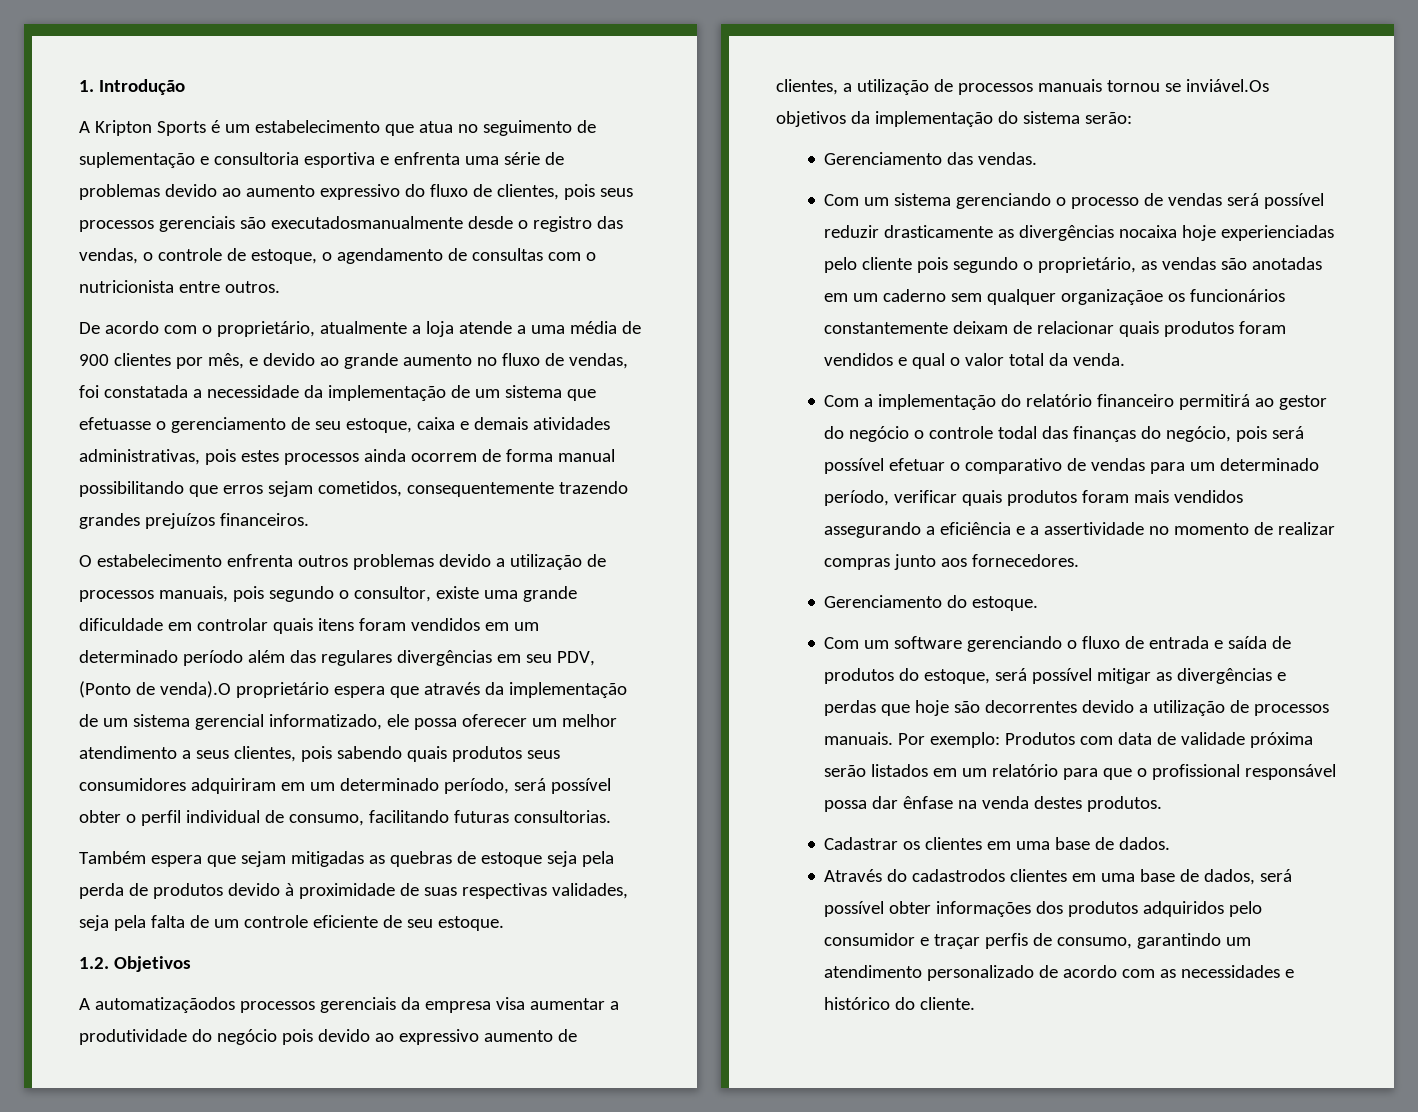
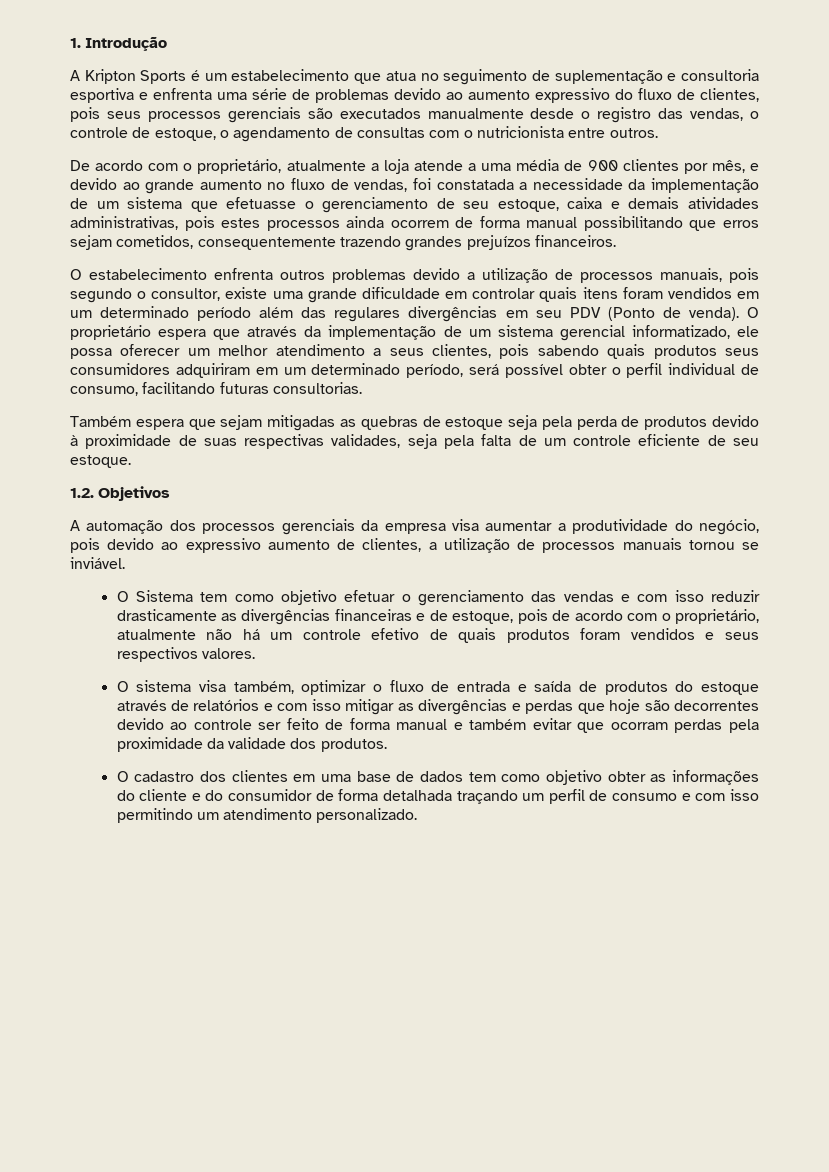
[270,216,463,229] executadosmanualmente -> [339,108,524,119] executados manualmente
[556,651,595,666] PDV, -> [569,307,601,318] PDV
[159,681,231,698] venda).O -> [688,307,760,321] venda). O
[94,997,235,1013] automatizaçãodos -> [86,520,196,534] automação dos
[216,1029,277,1045] negócio -> [699,519,760,535] negócio,
[1185,79,1269,92] [776,111,1132,127] [824,152,1038,165] [824,193,1325,209] [824,225,1335,241] [824,257,1323,273] [824,289,1286,305] [824,321,1115,334] inviável.Os objetivos da implementação do sistema serão: // Gerenciamento das vendas. // Com um sistema gerenciando o processo de vendas será possível reduzir drasticamente as divergências nocaixa hoje experienciadas pelo cliente pois segundo o proprietário, as vendas são anotadas em um caderno sem qualquer organizaçãoe os funcionários constantemente deixam de relacionar -> [70,557,125,569] [116,590,760,606] [116,609,759,625] [116,628,448,640] inviável. // O Sistema tem como objetivo efetuar o gerenciamento das vendas e com isso reduzir drasticamente as divergências financeiras e de estoque, pois de acordo com o proprietário, atualmente não há um controle efetivo de
[912,353,1126,369] [824,394,1328,410] [824,426,1305,442] [824,458,1320,474] [824,490,1244,506] [824,522,1336,538] [824,554,1080,570] [824,595,1039,611] [824,636,1063,652] qual o valor total da venda. // Com a implementação do relatório financeiro permitirá ao gestor do negócio o controle todal das finanças do negócio, pois será possível efetuar o comparativo de vendas para um determinado período, verificar quais produtos foram mais vendidos assegurando a eficiência e a assertividade no momento de realizar compras junto aos fornecedores. // Gerenciamento do estoque. // Com um software gerenciando -> [725,632,760,640] [116,647,255,662] [116,680,367,695] seus respectivos valores. // O sistema visa também, optimizar
[924,668,1093,684] estoque, será possível -> [700,682,759,695] [116,699,341,711] estoque através de relatórios e com isso
[1139,700,1330,716] [824,732,1314,748] [824,764,1337,780] [824,796,1163,812] [824,837,1171,850] [824,869,1293,885] [824,901,1263,917] [824,933,1252,949] [824,965,1295,981] [824,997,976,1010] a utilização de processos manuais. Por exemplo: Produtos com data de validade próxima serão listados em um relatório para que o profissional responsável possa dar ênfase na venda destes produtos. // Cadastrar os clientes em uma base de dados. // Através do cadastrodos clientes em uma base de dados, será possível obter informações dos produtos adquiridos pelo consumidor e traçar perfis de consumo, garantindo um atendimento personalizado de acordo com as necessidades e histórico do cliente. -> [170,718,760,733] [116,737,387,752] [116,770,759,785] [116,789,760,804] [116,808,418,823] ao controle ser feito de forma manual e também evitar que ocorram perdas pela proximidade da validade dos produtos. // O cadastro dos clientes em uma base de dados tem como objetivo obter as informações do cliente e do consumidor de forma detalhada traçando um perfil de consumo e com isso permitindo um atendimento personalizado.

